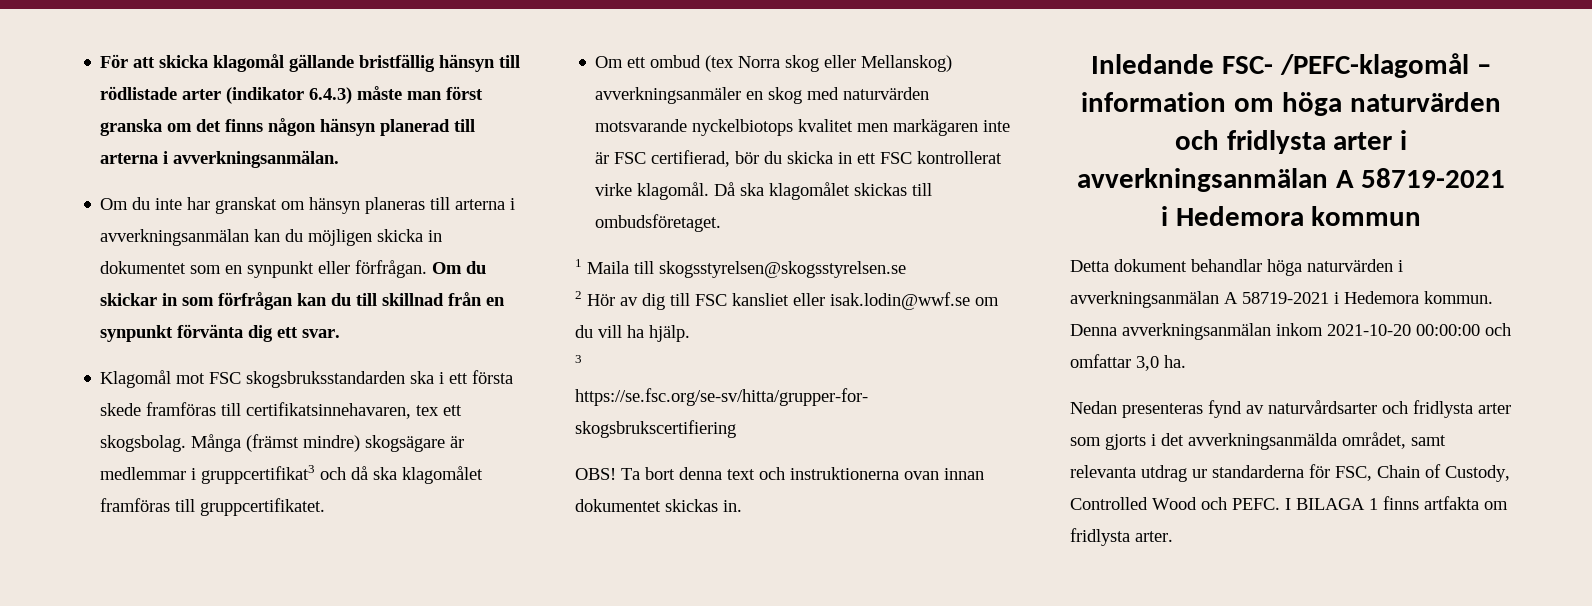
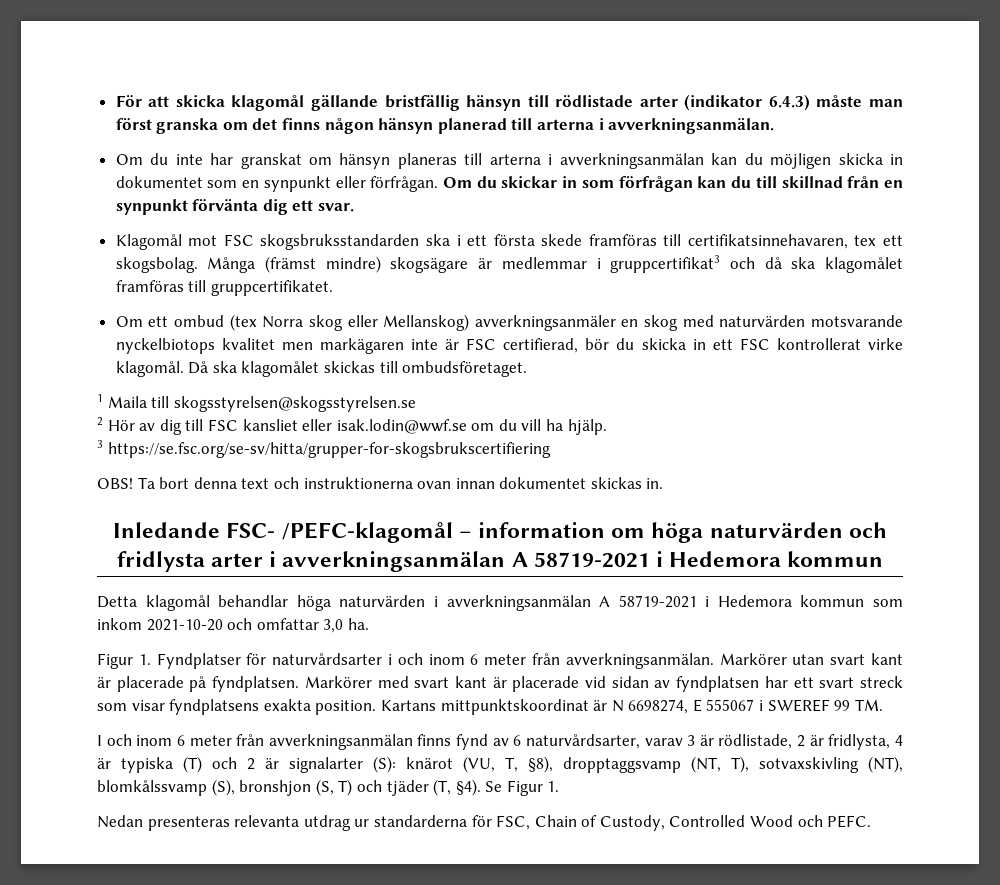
[1114,259,1187,272] dokument -> [145,595,210,611] klagomål
[1424,291,1493,304] [1070,323,1271,340] kommun. Denna avverkningsanmälan -> [800,595,904,607] kommun som
[1416,324,1480,336] 00:00:00 -> (223, 625) none
[1070,400,1511,418] [1070,432,1446,450] Nedan presenteras fynd av naturvårdsarter och fridlysta arter som gjorts i det avverkningsanmälda området, samt -> [97,653,903,669] [97,676,904,692] [97,699,883,715] [97,734,904,750] [97,756,903,773] [97,779,560,796] [97,815,230,831] Figur 1. Fyndplatser för naturvårdsarter i och inom 6 meter från avverkningsanmälan. Markörer utan svart kant är placerade på fyndplatsen. Markörer med svart kant är placerade vid sidan av fyndplatsen har ett svart streck som visar fyndplatsens exakta position. Kartans mittpunktskoordinat är N 6698274, E 555067 i SWEREF 99 TM. // I och inom 6 meter från avverkningsanmälan finns fynd av 6 naturvårdsarter, varav 3 är rödlistade, 2 är fridlysta, 4 är typiska (T) och 2 är signalarter (S): knärot (VU, T, §8), dropptaggsvamp (NT, T), sotvaxskivling (NT), blomkålssvamp (S), bronshjon (S, T) och tjäder (T, §4). Se Figur 1. // Nedan presenteras
[1285,496,1508,510] [1070,528,1173,546] I BILAGA 1 finns artfakta om fridlysta arter. -> (872, 821) none

